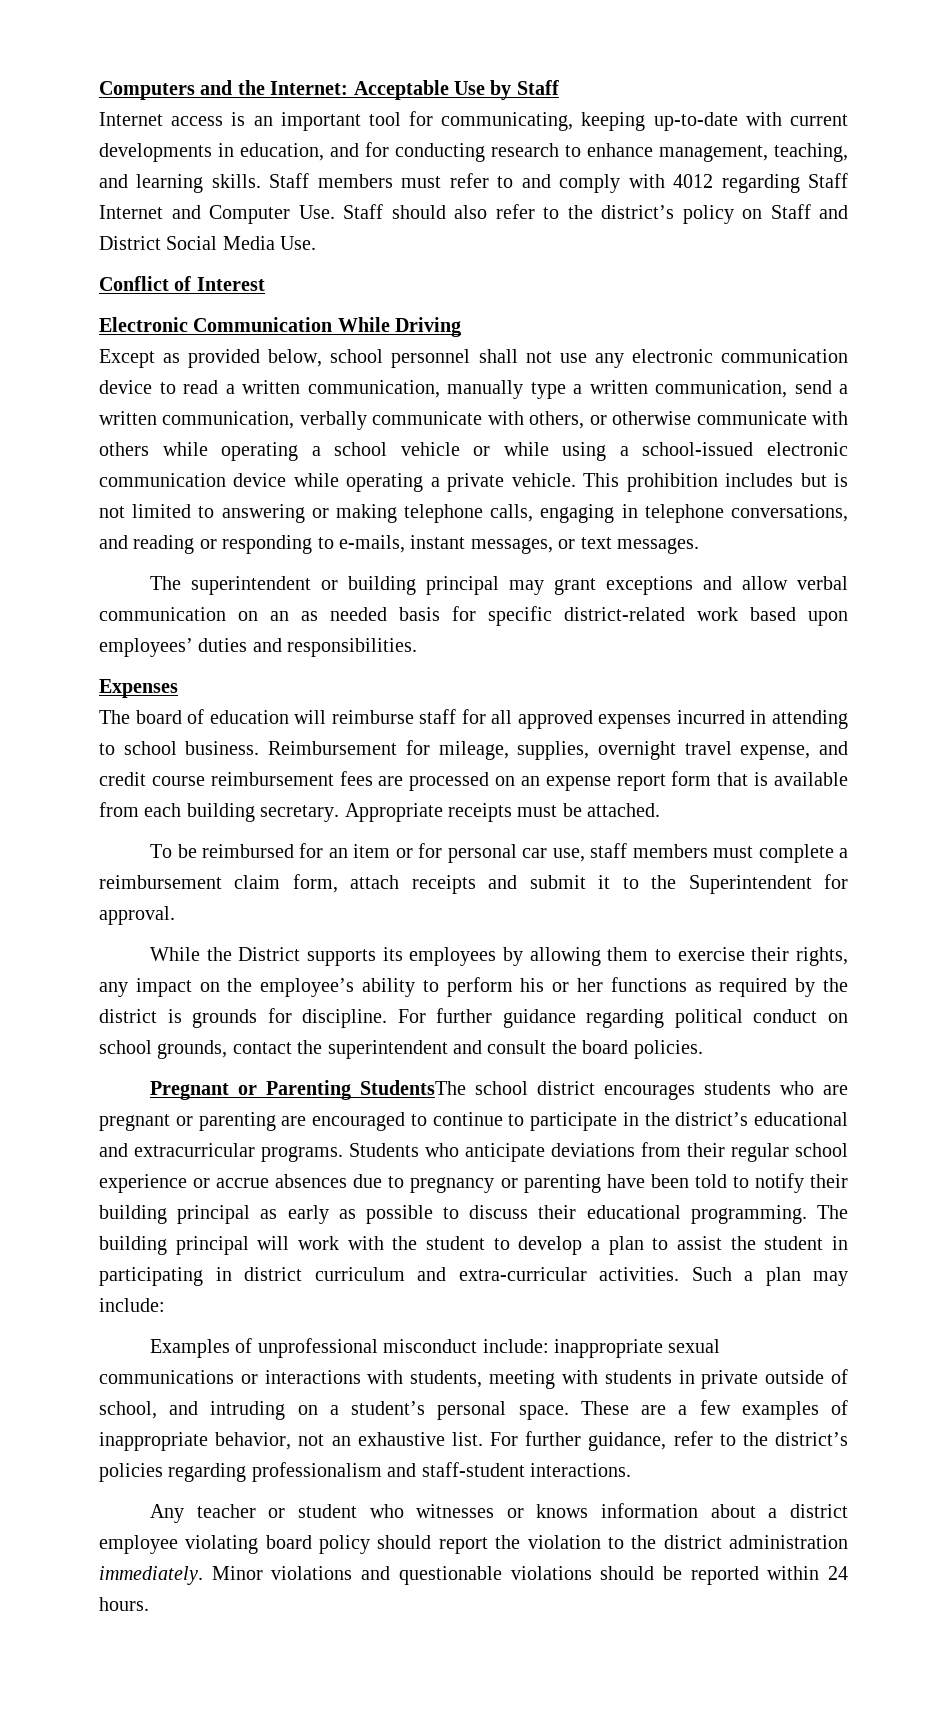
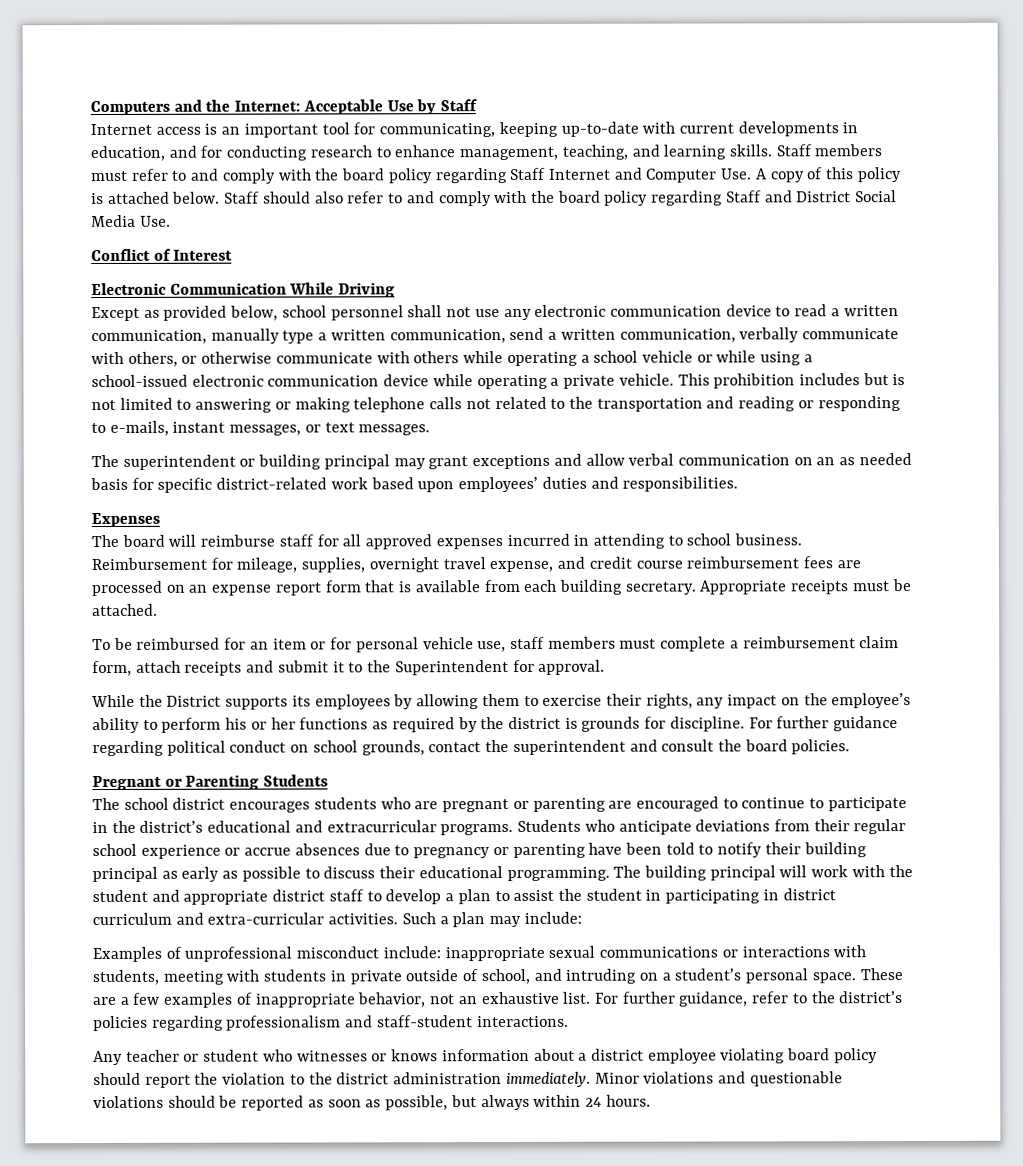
[673,174,714,188] 4012 -> [314,168,433,184] the board policy
(335, 212) none -> [754,167,902,183] [91,191,221,205] A copy of this policy is attached below.
[567,205,762,224] the district’s policy on -> [406,190,724,207] and comply with the board policy regarding
[490,504,848,523] calls, engaging in telephone conversations, -> [429,396,703,412] calls not related to the transportation
[187,709,289,724] of education -> (165, 540) none
[522,848,548,858] car -> [422,637,474,650] vehicle
[360,1080,467,1095] StudentsThe -> [263,774,329,787] [92,797,120,811] Students // The
(485, 1243) none -> [151,889,364,905] and appropriate district staff
(759, 1575) none -> [307,1094,530,1111] as soon as possible, but always

